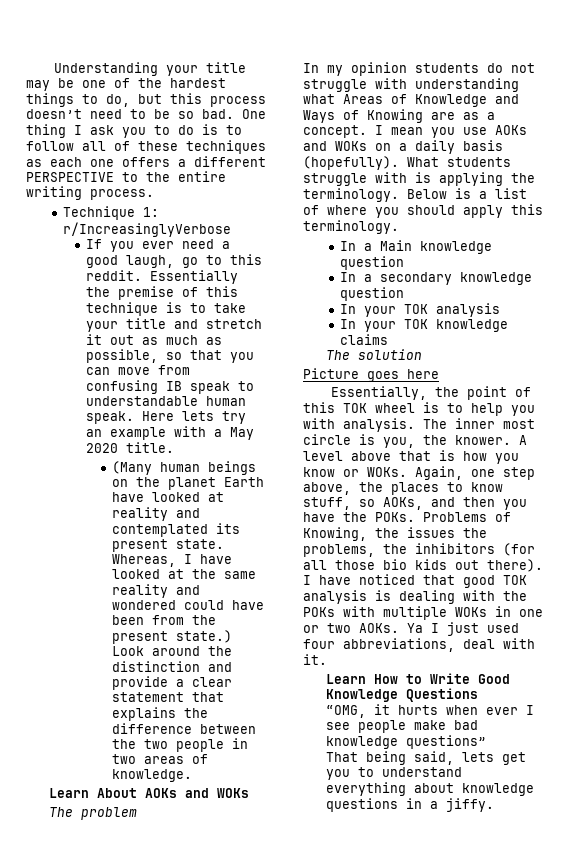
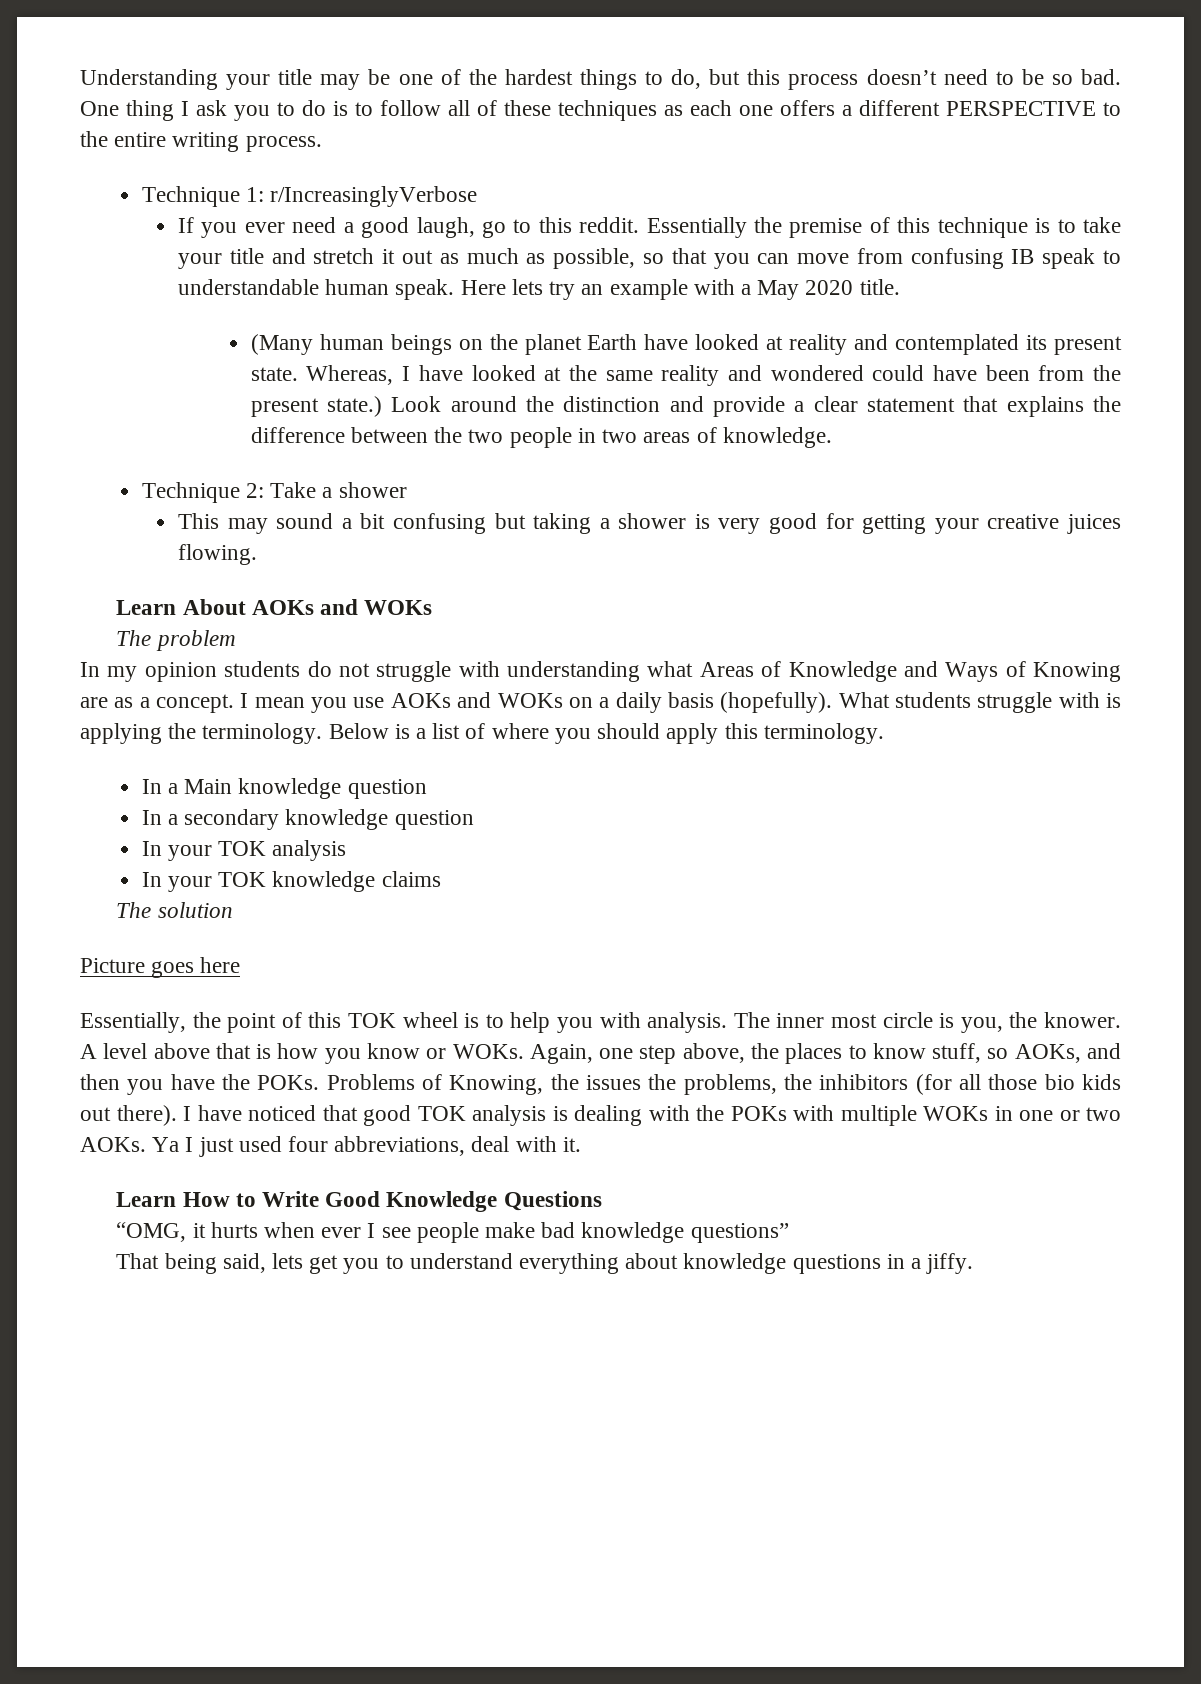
(193, 775) none -> [141,482,407,503] [178,513,1121,534] [178,544,258,565] // Technique 2: Take a shower // This may sound a bit confusing but taking a shower is very good for getting your creative juices flowing.

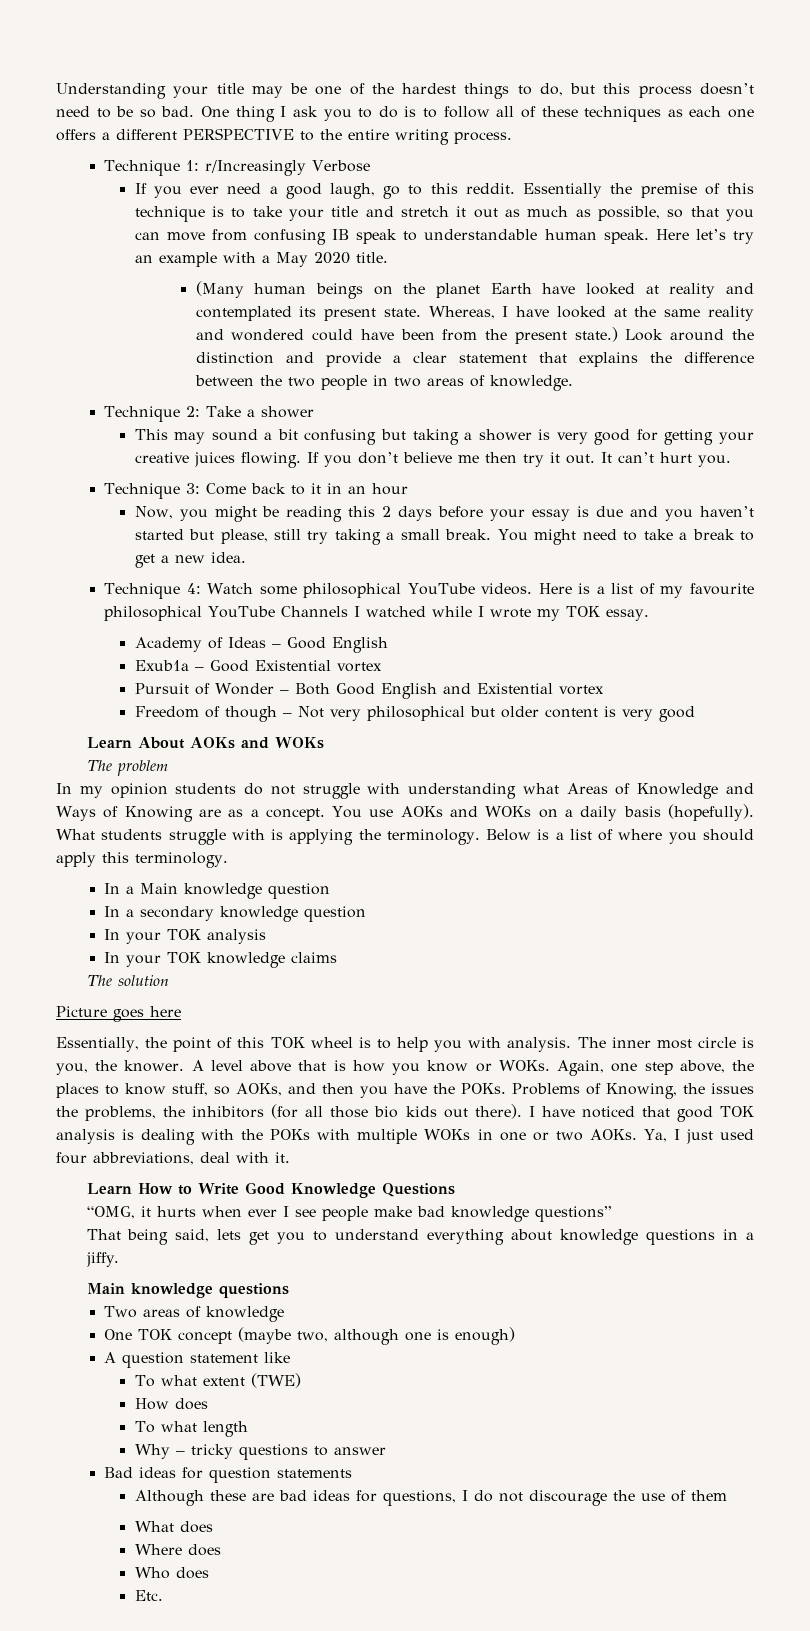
[270,186,478,207] r/IncreasinglyVerbose -> [205,160,371,176] r/Increasingly Verbose
[511,279,543,295] lets -> [695,229,726,240] let’s
(258, 554) none -> [306,452,731,467] [104,483,409,499] [134,506,755,522] [134,529,754,545] [134,552,246,568] [104,583,755,599] [104,606,650,621] [134,637,388,653] [134,660,382,672] [134,683,604,699] [134,706,695,722] If you don’t believe me then try it out. It can’t hurt you. // Technique 3: Come back to it in an hour // Now, you might be reading this 2 days before your essay is due and you haven’t started but please, still try taking a small break. You might need to take a break to get a new idea. // Technique 4: Watch some philosophical YouTube videos. Here is a list of my favourite philosophical YouTube Channels I watched while I wrote my TOK essay. // Academy of Ideas – Good English // Exub1a – Good Existential vortex // Pursuit of Wonder – Both Good English and Existential vortex // Freedom of though – Not very philosophical but older content is very good
[240,693,348,713] I mean you -> [332,806,363,818] You
[152,1137,180,1152] Ya -> [643,1129,667,1142] Ya,
(974, 1263) none -> [86,1283,289,1298] [104,1306,285,1322] [104,1327,516,1345] [104,1352,291,1368] [134,1373,301,1388] [134,1398,208,1410] [134,1421,248,1437] [134,1444,386,1460] [104,1467,353,1483] [134,1490,727,1506] [134,1521,213,1533] [134,1544,221,1556] [134,1567,209,1579] [134,1590,163,1601] // Main knowledge questions // Two areas of knowledge // One TOK concept (maybe two, although one is enough) // A question statement like // To what extent (TWE) // How does // To what length // Why – tricky questions to answer // Bad ideas for question statements // Although these are bad ideas for questions, I do not discourage the use of them // What does // Where does // Who does // Etc.

